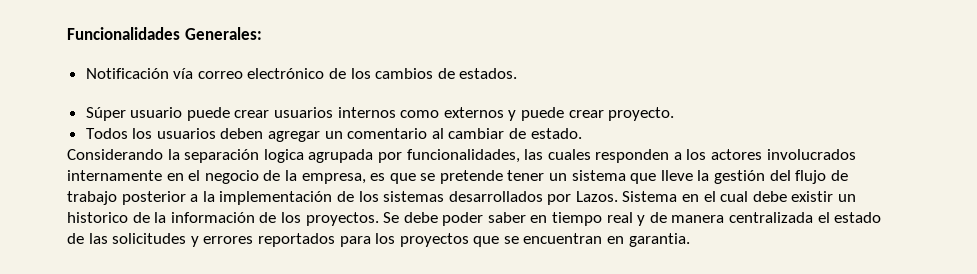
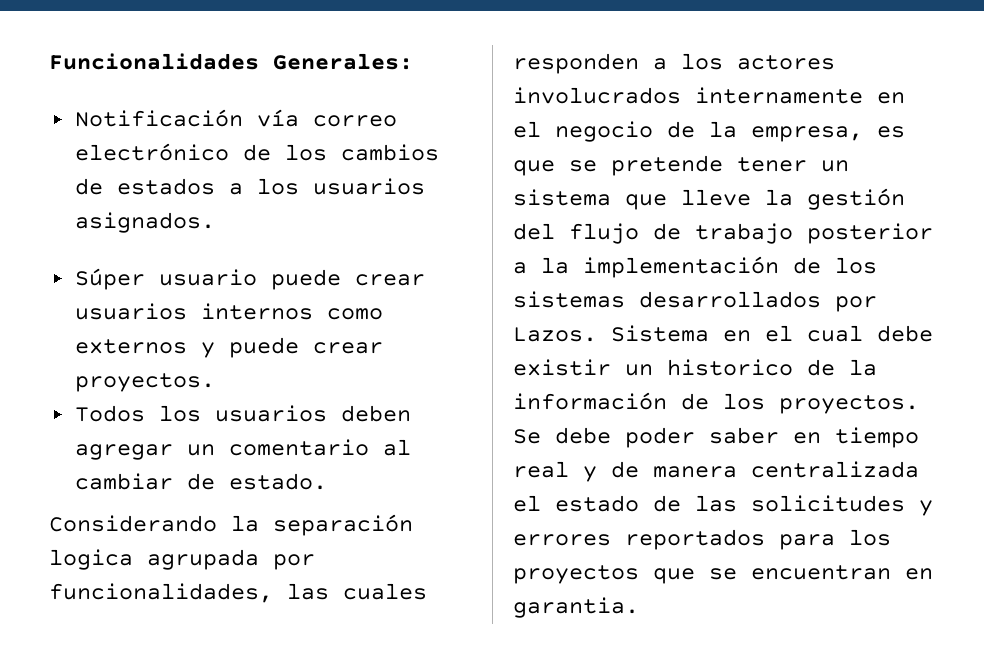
[459,68,518,79] estados. -> [116,178,425,195] [74,212,215,233] estados a los usuarios asignados.
[608,107,675,121] proyecto. -> [74,373,215,392] proyectos.

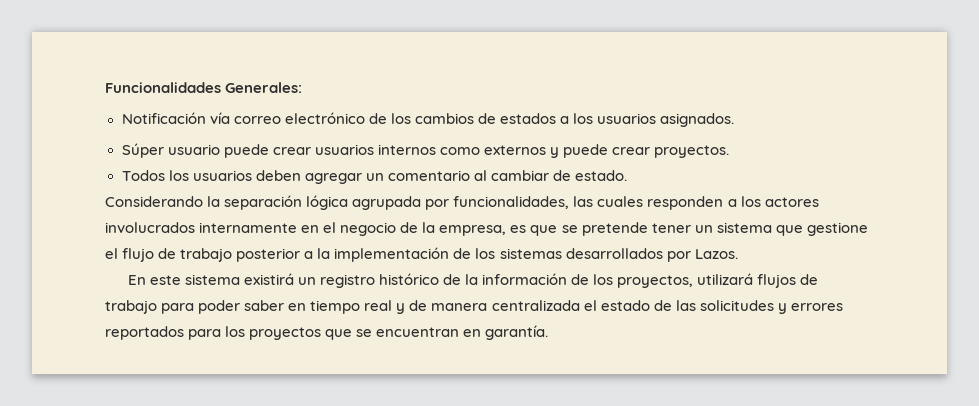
[49,549,133,570] logica -> [306,195,349,210] lógica
[681,188,905,210] [513,223,555,240] lleve la gestión del -> [806,222,868,236] [105,248,118,259] gestione el
[611,325,933,342] [513,359,793,376] Sistema en el cual debe existir un historico -> [127,273,439,288] // En este sistema existirá un registro histórico
[779,395,919,414] [513,427,611,444] proyectos. Se debe -> [617,273,819,288] [105,300,195,314] proyectos, utilizará flujos de trabajo para
[513,597,639,618] garantia. -> [485,325,549,340] garantía.

